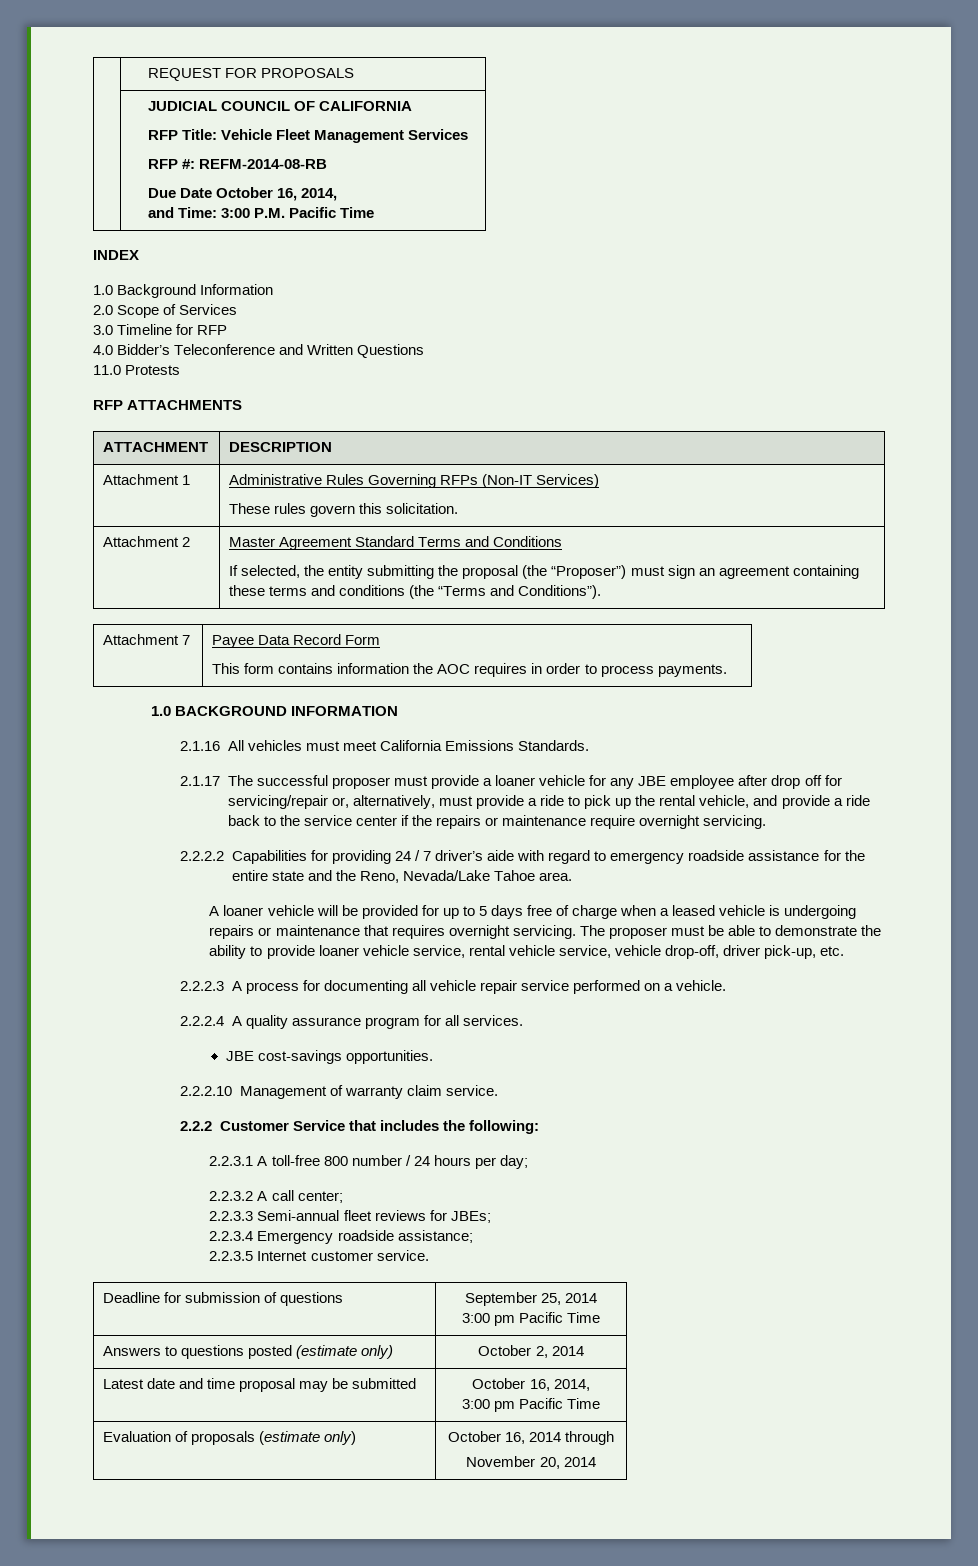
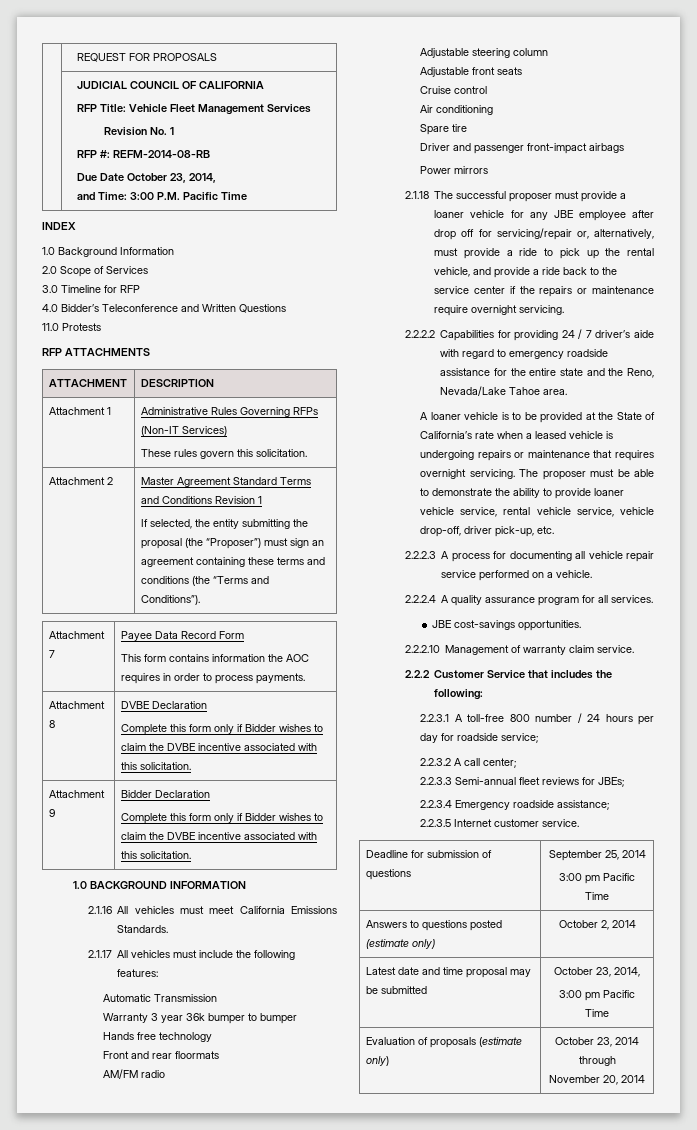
(468, 134) none -> [104,127,175,136] // Revision No. 1
[276,188,297,201] 16, -> [169,173,186,183] 23,
(563, 541) none -> [214,496,262,504] Revision 1
(727, 670) none -> [48,701,105,709] [48,720,55,728] [120,701,207,709] [120,724,323,735] [120,743,317,751] [120,762,191,770] [48,790,105,798] [48,809,55,817] [120,790,210,798] [120,813,323,824] [120,832,317,840] [120,851,191,859] // Attachment 8 | DVBE Declaration // Complete this form only if Bidder wishes to claim the DVBE incentive associated with this solicitation. // Attachment 9 | Bidder Declaration // Complete this form only if Bidder wishes to claim the DVBE incentive associated with this solicitation.
(221, 781) none -> [117,950,296,960] [117,969,159,977] [103,994,218,1002] [103,1013,298,1024] [103,1032,213,1042] [103,1051,220,1059] [103,1069,166,1079] [420,48,549,58] [420,67,523,77] [420,86,488,94] [420,105,494,115] [420,124,468,135] [420,143,625,154] [420,166,489,174] [404,191,429,199] All vehicles must include the following features: // Automatic Transmission // Warranty 3 year 36k bumper to bumper // Hands free technology // Front and rear floormats // AM/FM radio // Adjustable steering column // Adjustable front seats // Cruise control // Air conditioning // Spare tire // Driver and passenger front-impact airbags // Power mirrors // 2.1.18
[316,905,618,919] will be provided for up to 5 days free of charge -> [501,412,655,423] [420,431,495,439] is to be provided at the State of California’s rate
[499,1155,528,1169] day; -> [420,733,539,743] day for roadside service;
[529,1379,550,1391] 16, -> [596,967,611,977] 23,
[504,1432,525,1444] 16, -> [597,1037,612,1047] 23,

